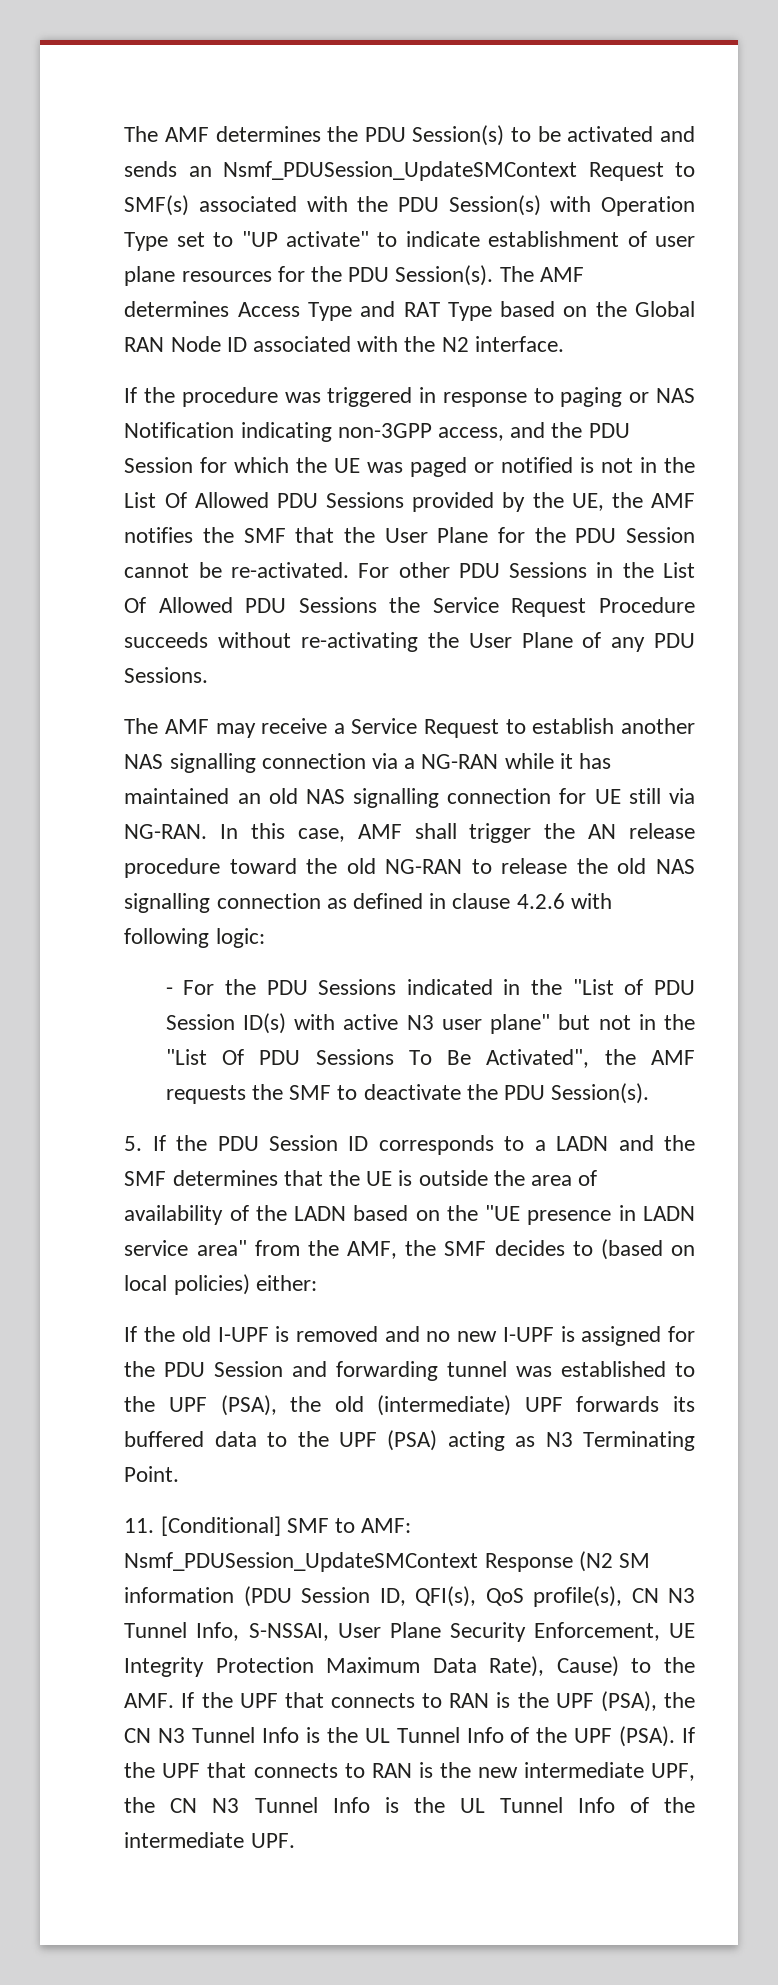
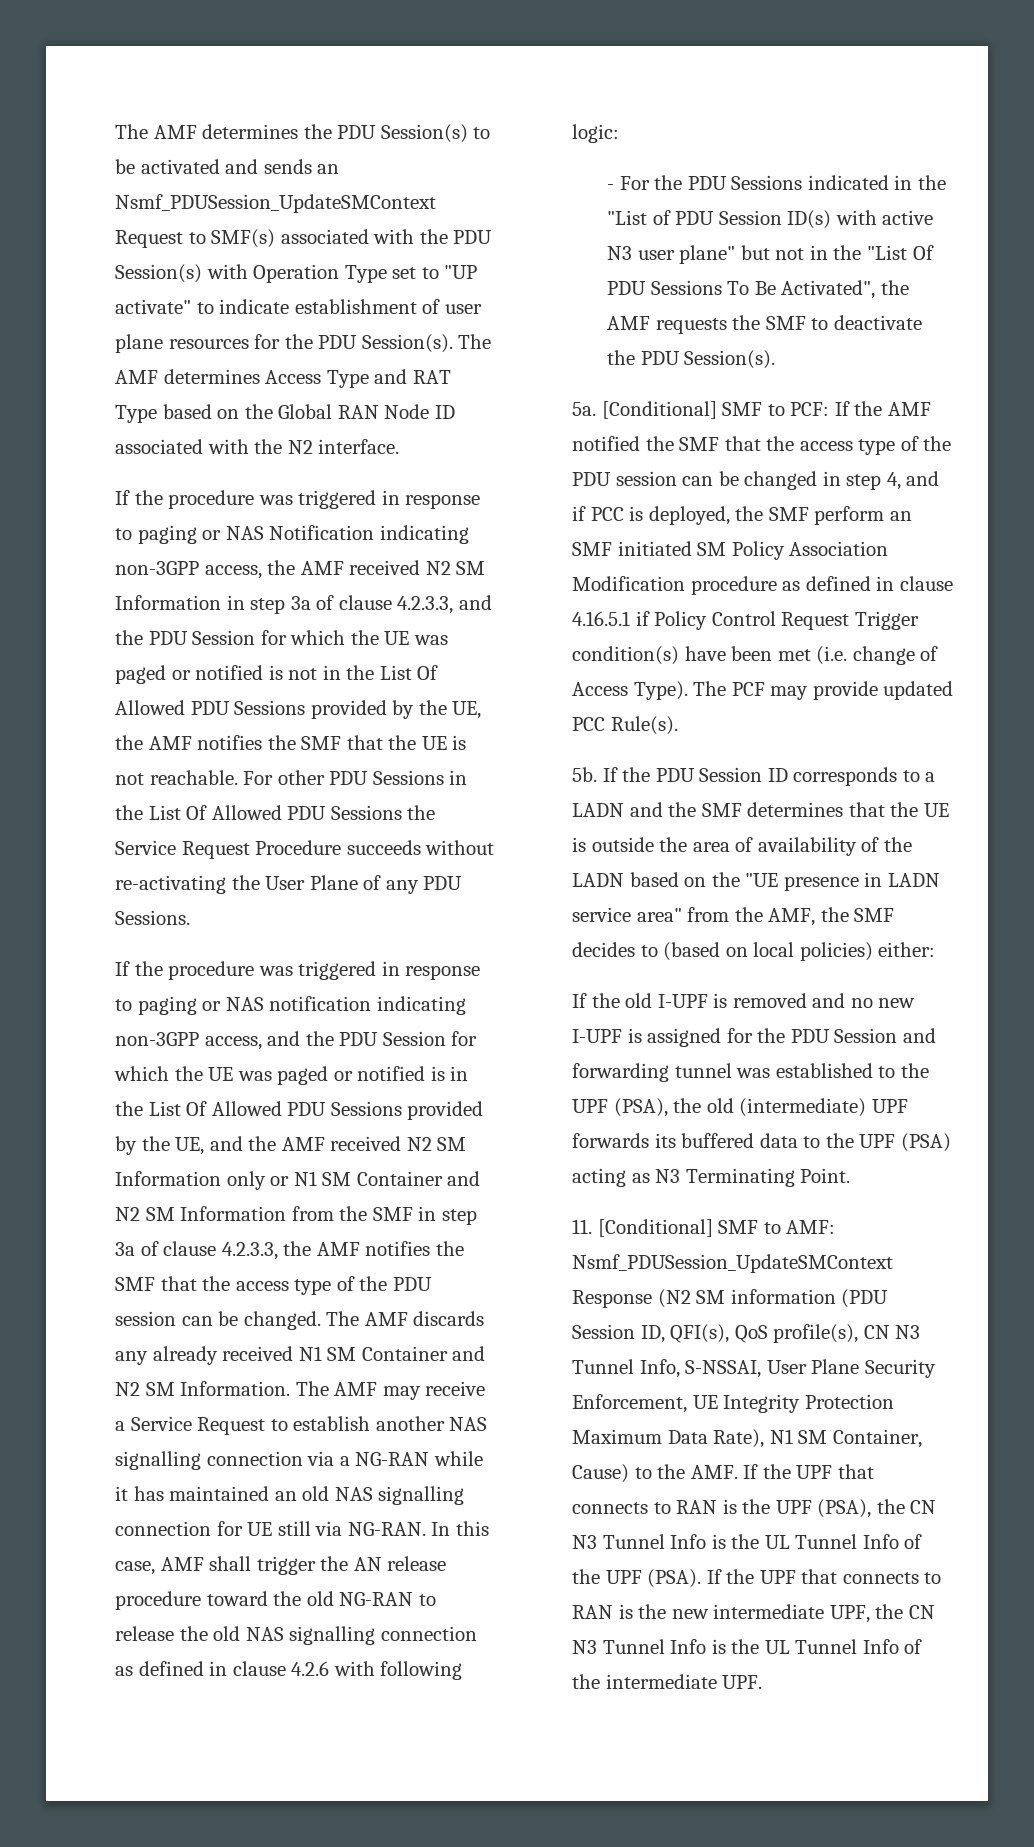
(504, 434) none -> [267,560,486,575] [115,595,454,614] the AMF received N2 SM Information in step 3a of clause 4.2.3.3,
[384,527,695,543] [124,562,349,578] User Plane for the PDU Session cannot be re-activated. -> [421,735,467,750] [115,770,238,785] UE is not reachable.
(209, 675) none -> [115,961,481,980] [115,996,466,1015] [115,1031,478,1050] [114,1066,469,1085] [115,1101,484,1120] [115,1136,467,1155] [115,1171,481,1190] [115,1206,477,1225] [115,1241,464,1260] [115,1276,432,1295] [115,1311,485,1330] [115,1346,486,1365] [115,1381,291,1396] If the procedure was triggered in response to paging or NAS notification indicating non-3GPP access, and the PDU Session for which the UE was paged or notified is in the List Of Allowed PDU Sessions provided by the UE, and the AMF received N2 SM Information only or N1 SM Container and N2 SM Information from the SMF in step 3a of clause 4.2.3.3, the AMF notifies the SMF that the access type of the PDU session can be changed. The AMF discards any already received N1 SM Container and N2 SM Information.
[124,1136,143,1151] 5. -> [572,401,931,419] [572,436,952,455] [572,471,940,490] [572,506,912,525] [572,541,889,560] [572,576,953,595] [572,611,919,630] [572,646,939,665] [572,681,954,700] [572,716,678,735] [572,767,598,782] 5a. [Conditional] SMF to PCF: If the AMF notified the SMF that the access type of the PDU session can be changed in step 4, and if PCC is deployed, the SMF perform an SMF initiated SM Policy Association Modification procedure as defined in clause 4.16.5.1 if Policy Control Request Trigger condition(s) have been met (i.e. change of Access Type). The PCF may provide updated PCC Rule(s). // 5b.
(545, 1666) none -> [769,1429,922,1448] N1 SM Container,

